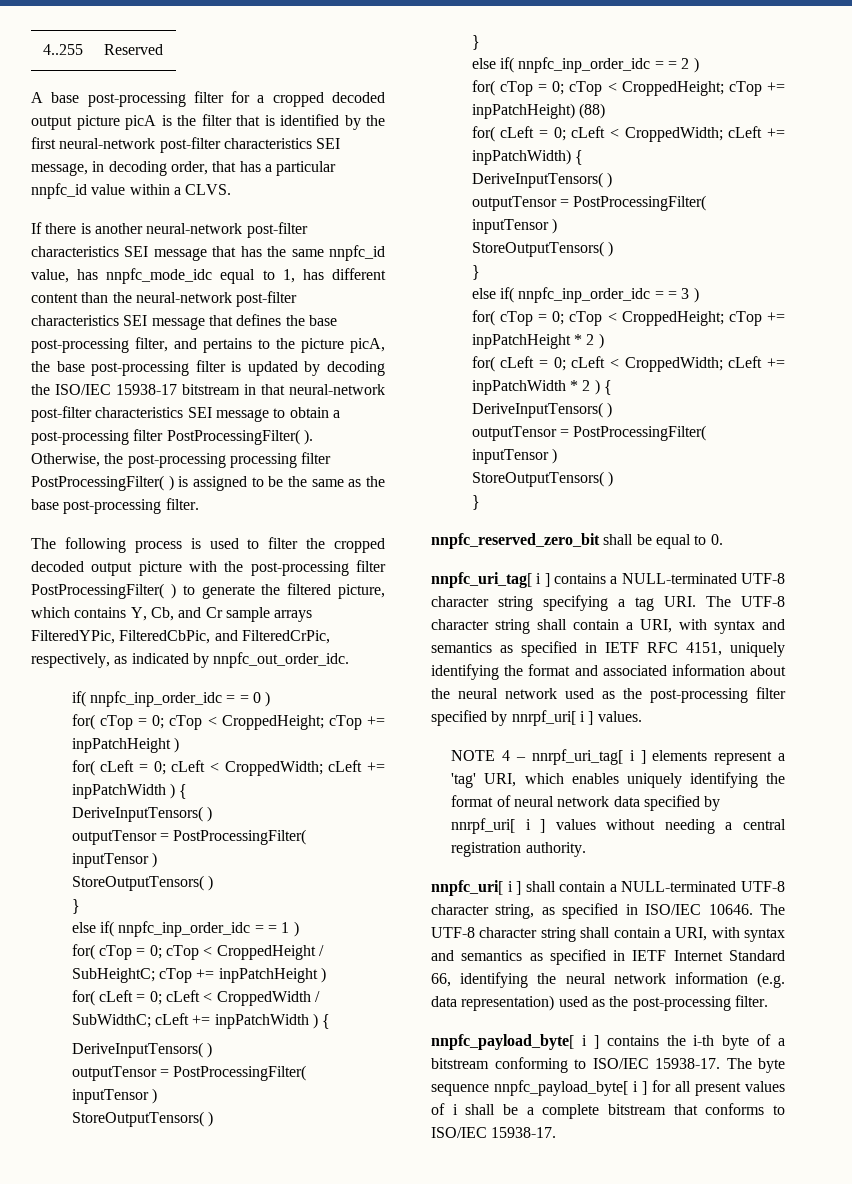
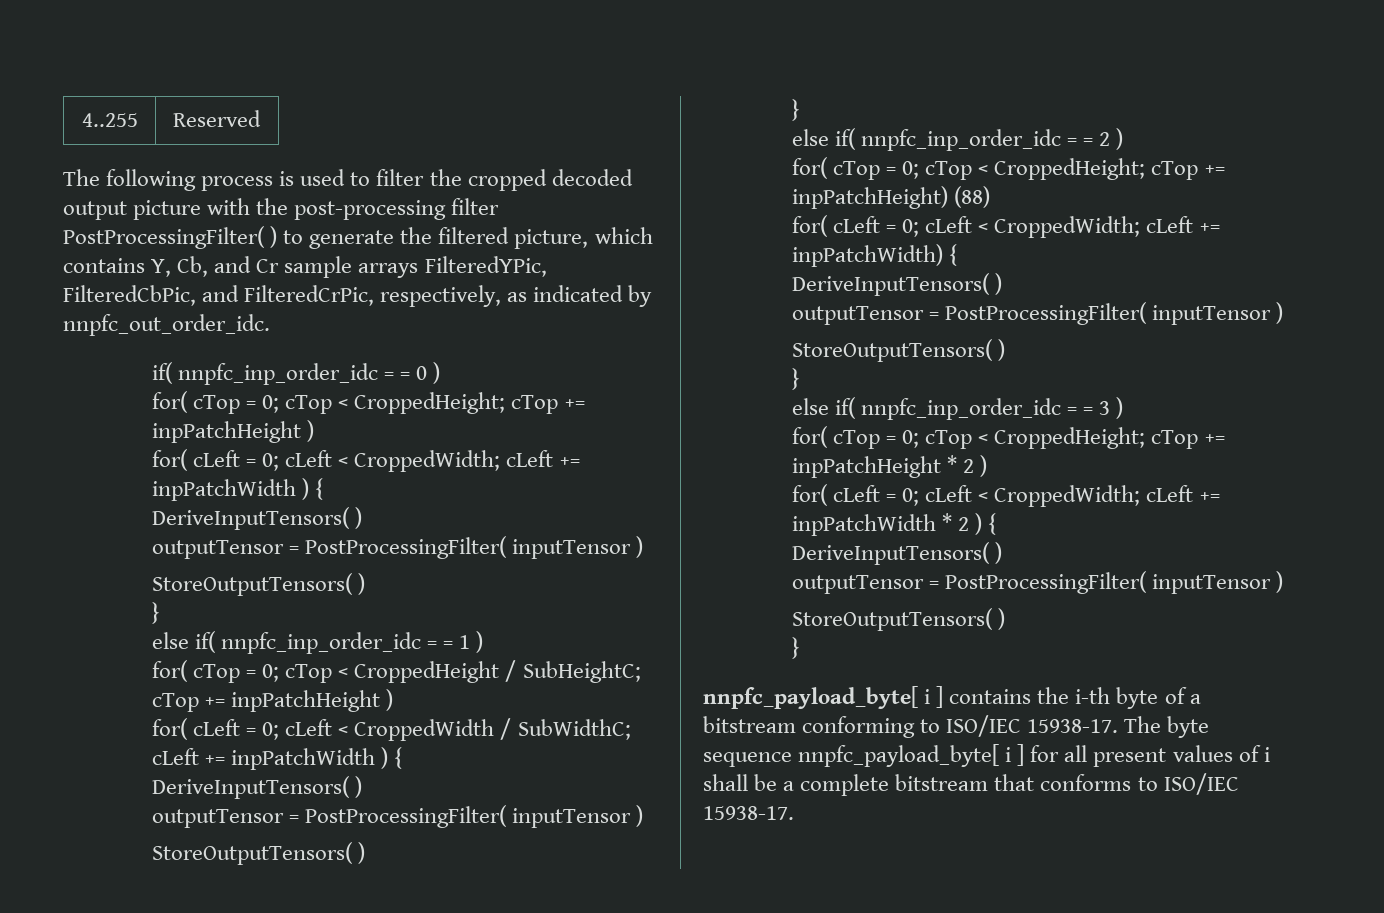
[31,91,385,107] [31,114,385,130] [31,137,341,153] [31,161,337,176] [31,183,232,199] [31,222,308,238] [31,245,385,261] [31,268,386,284] [31,291,298,307] [31,314,337,330] [31,337,385,353] [31,360,385,376] [31,384,385,395] [31,406,340,422] [31,429,313,445] [31,452,332,468] [31,475,385,491] [31,498,199,514] // A base post-processing filter for a cropped decoded output picture picA is the filter that is identified by the first neural-network post-filter characteristics SEI message, in decoding order, that has a particular nnpfc_id value within a CLVS. // If there is another neural-network post-filter characteristics SEI message that has the same nnpfc_id value, has nnpfc_mode_idc equal to 1, has different content than the neural-network post-filter characteristics SEI message that defines the base post-processing filter, and pertains to the picture picA, the base post-processing filter is updated by decoding the ISO/IEC 15938-17 bitstream in that neural-network post-filter characteristics SEI message to obtain a post-processing filter PostProcessingFilter( ). Otherwise, the post-processing processing filter PostProcessingFilter( ) is assigned to be the same as the base post-processing filter. -> (261, 118) none
[431,533,723,549] [431,572,785,588] [431,595,785,611] [431,619,785,634] [431,641,785,657] [431,664,786,680] [431,687,786,703] [431,710,642,726] [451,749,785,765] [451,772,785,788] [451,795,721,811] [451,818,786,834] [451,842,586,857] [431,880,785,896] [431,903,785,919] [431,927,785,942] [431,949,785,965] [431,972,785,988] [431,995,768,1011] // nnpfc_reserved_zero_bit shall be equal to 0. // nnpfc_uri_tag[ i ] contains a NULL-terminated UTF-8 character string specifying a tag URI. The UTF-8 character string shall contain a URI, with syntax and semantics as specified in IETF RFC 4151, uniquely identifying the format and associated information about the neural network used as the post-processing filter specified by nnrpf_uri[ i ] values. // NOTE 4 – nnrpf_uri_tag[ i ] elements represent a 'tag' URI, which enables uniquely identifying the format of neural network data specified by nnrpf_uri[ i ] values without needing a central registration authority. // nnpfc_uri[ i ] shall contain a NULL-terminated UTF-8 character string, as specified in ISO/IEC 10646. The UTF-8 character string shall contain a URI, with syntax and semantics as specified in IETF Internet Standard 66, identifying the neural network information (e.g. data representation) used as the post-processing filter. -> (800, 648) none

